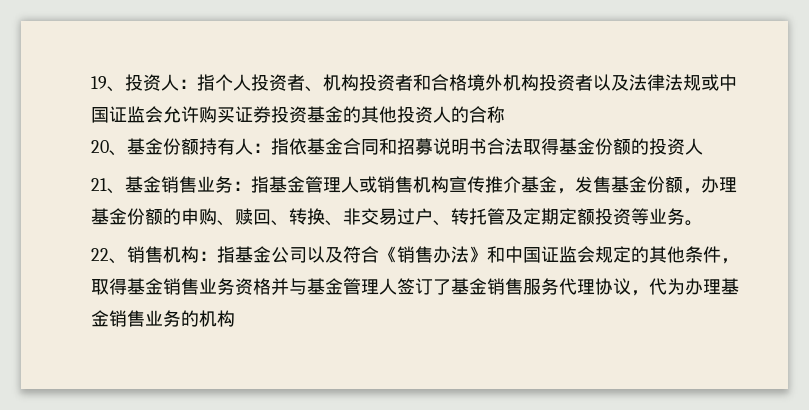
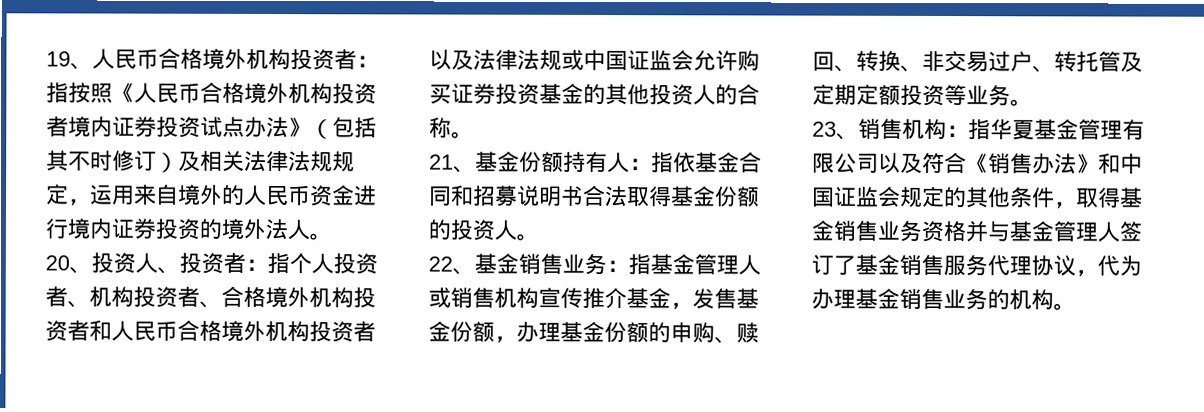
[125,74,179,91] 投资人 -> [92,47,379,71] [46,81,377,105] [46,116,377,140] [46,150,355,173] [46,184,377,207] [45,218,332,241] [45,252,246,274] 人民币合格境外机构投资者：指按照《人民币合格境外机构投资者境内证券投资试点办法》（包括其不时修订）及相关法律法规规定，运用来自境外的人民币资金进行境内证券投资的境外法人。 // 20、投资人、投资者
[413,74,431,91] 和 -> [199,285,376,309] [45,320,178,342] 、合格境外机构投资者和人民币
[91,140,109,153] // 20 -> [451,131,474,139] [429,154,454,170] 。 // 21
[91,178,107,191] // 21 -> [516,233,539,241] [428,256,453,272] 。 // 22
[91,248,109,261] 22 -> [812,121,837,137] 23
[235,246,271,263] 基金 -> [990,119,1145,141] [812,152,835,174] 华夏基金管理有限
(235, 318) none -> [1053,303,1076,311] 。

